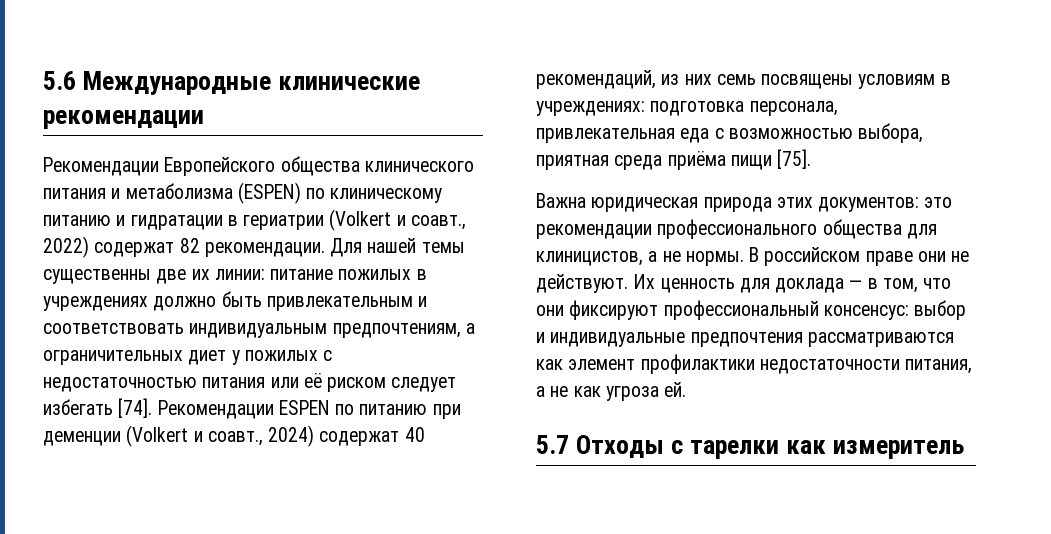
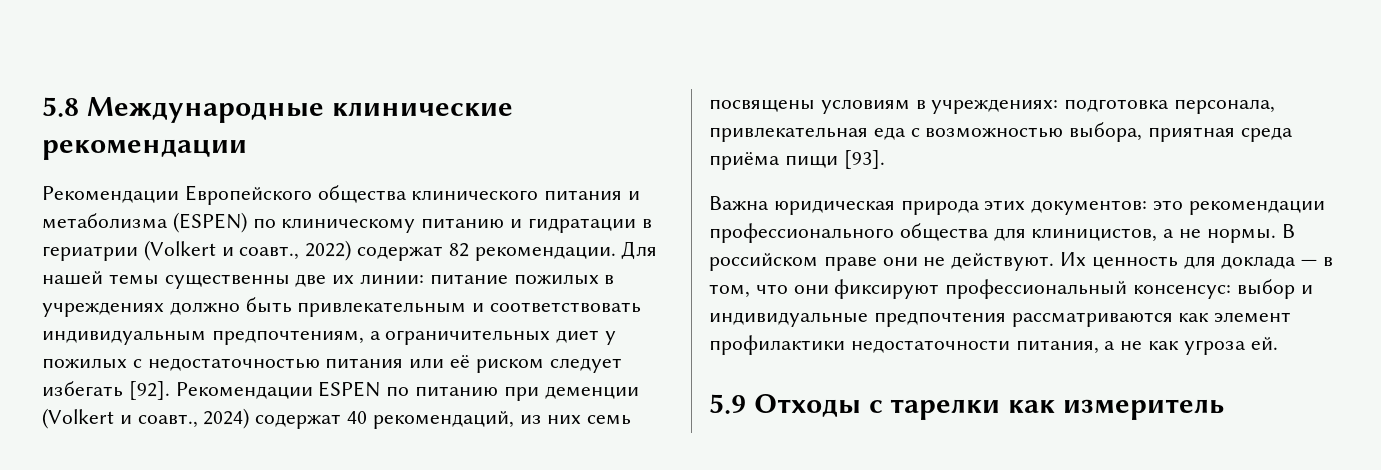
[43,71,76,90] 5.6 -> [42,97,79,117] 5.8
[118,398,153,418] [74]. -> [128,381,170,400] [92].
[777,149,812,169] [75]. -> [843,150,885,169] [93].
[536,435,569,454] 5.7 -> [709,394,746,414] 5.9

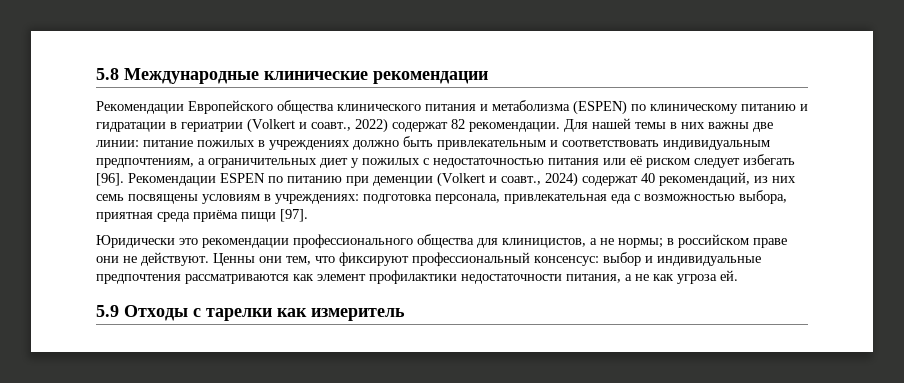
[164,274,355,289] существенны две их -> [670,122,773,132] в них важны две
[128,381,170,400] [92]. -> [96,173,124,186] [96].
[843,150,885,169] [709,196,1148,215] [93]. // Важна юридическая природа этих документов: -> [280,209,308,222] [96,235,175,248] [97]. // Юридически
[1206,224,1295,243] нормы. В -> [618,238,674,248] нормы; в
[1060,252,1334,269] [709,284,829,298] Их ценность для доклада — в том, что они -> [213,253,335,266] Ценны они тем, что

